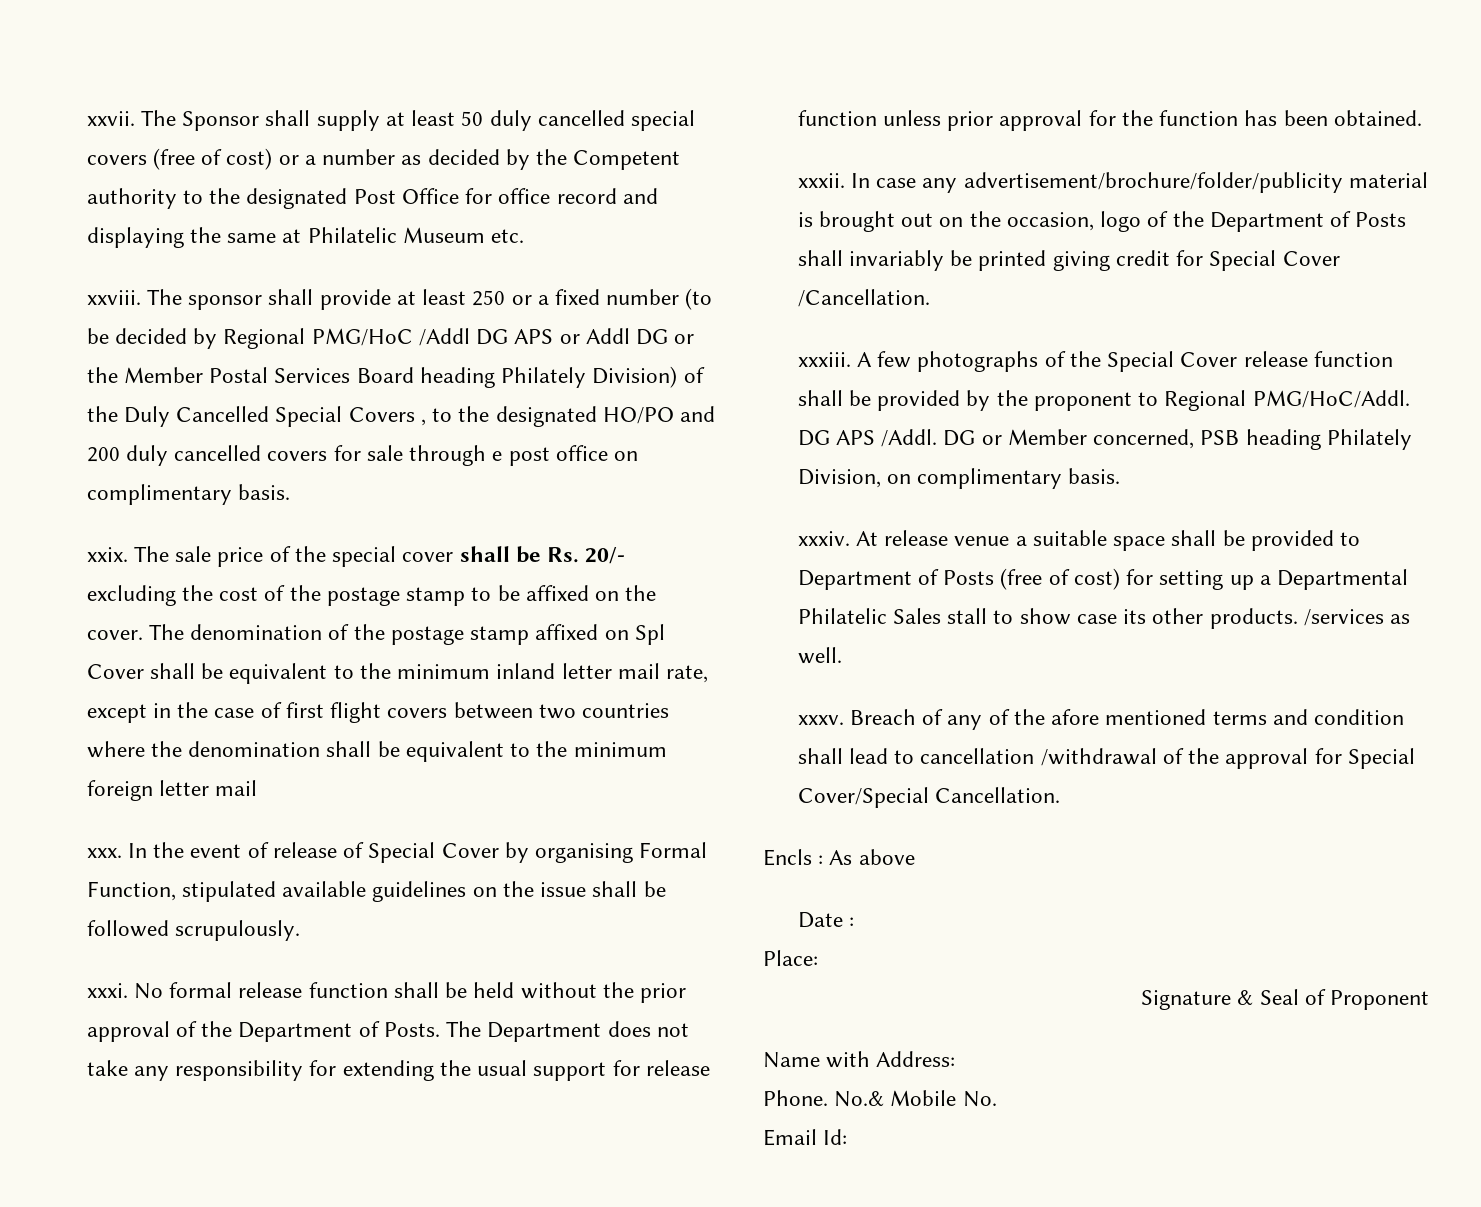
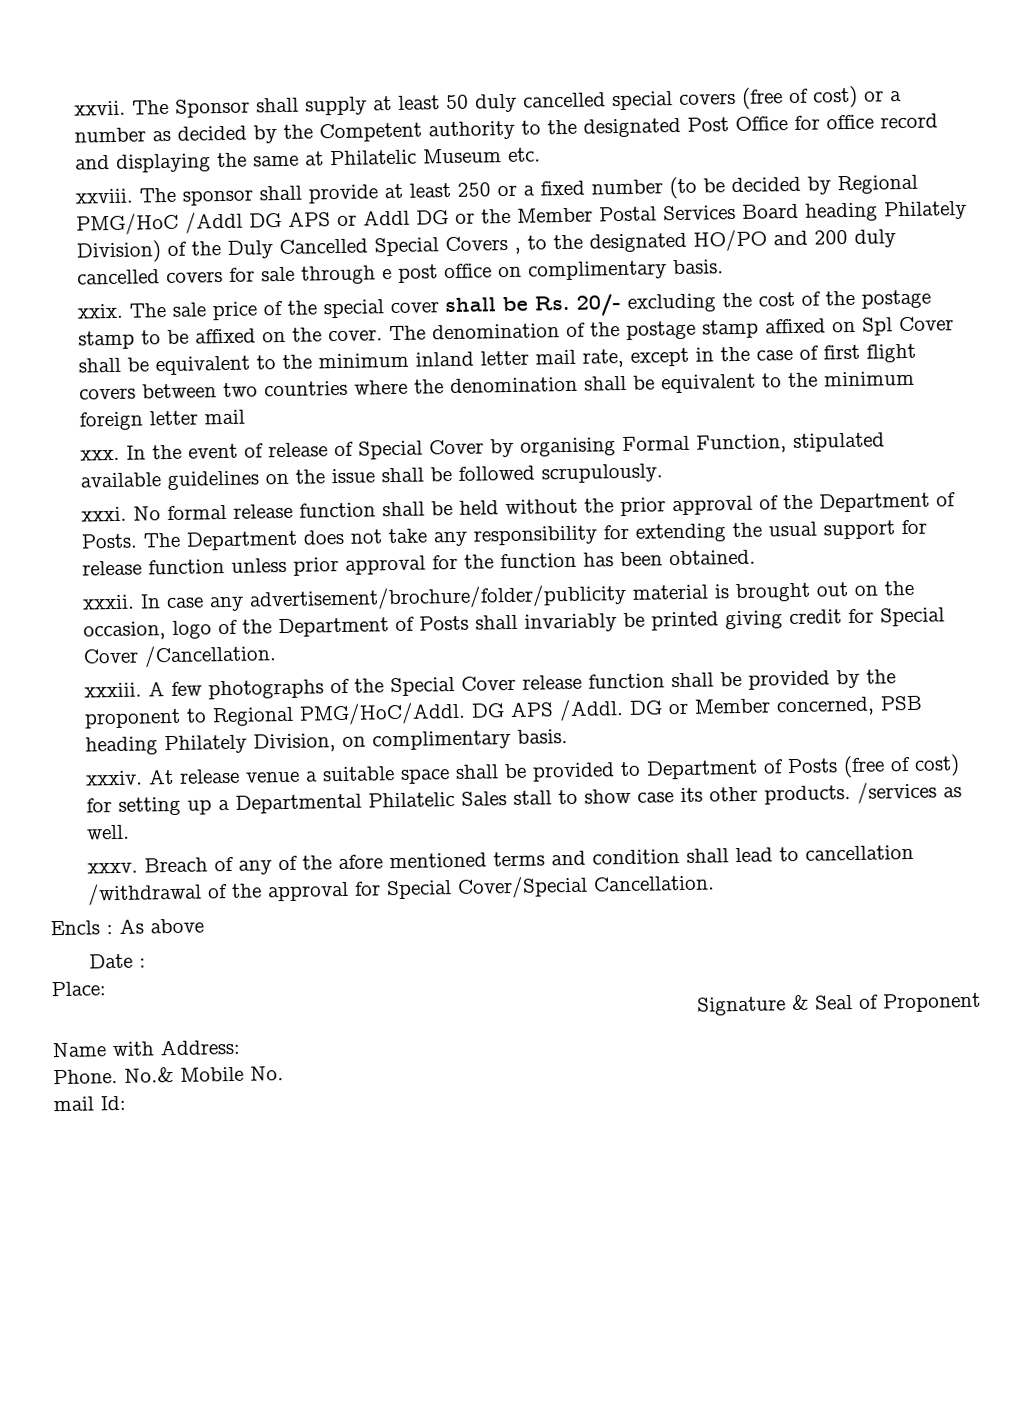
[763,1129,817,1146] Email -> [53,1096,94,1112] mail

